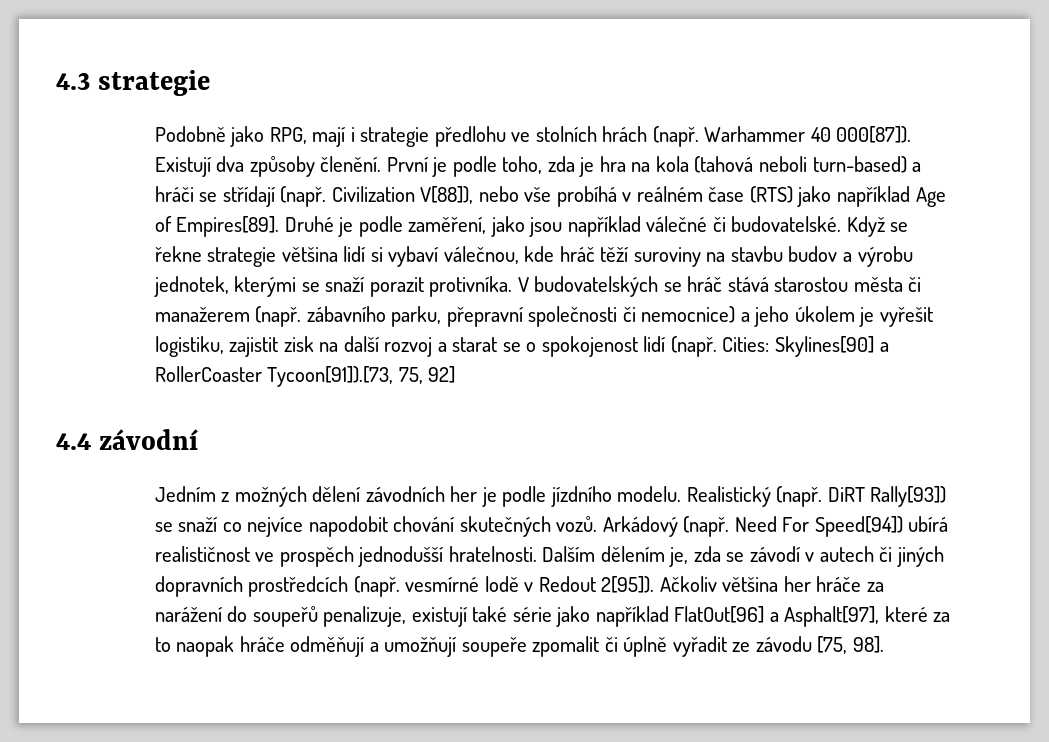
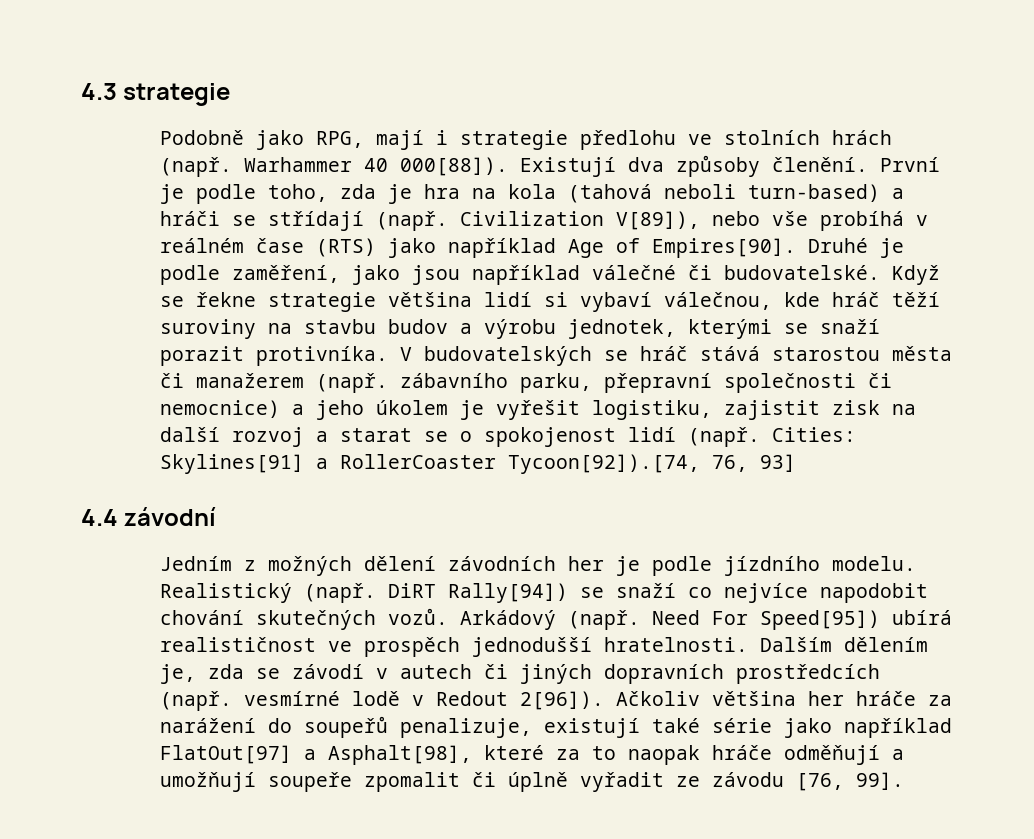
[836,126,912,143] 000[87]). -> [399,157,508,176] 000[88]).
[420,186,474,204] V[88]), -> [615,211,700,230] V[89]),
[176,216,280,237] Empires[89]. -> [651,238,796,258] Empires[90].
[775,336,875,357] Skylines[90] -> [159,454,304,474] Skylines[91]
[267,366,456,387] Tycoon[91]).[73, 75, 92] -> [507,454,796,474] Tycoon[92]).[74, 76, 93]
[870,486,947,507] Rally[93]) -> [447,583,568,603] Rally[94])
[814,516,903,537] Speed[94]) -> [759,610,880,630] Speed[95])
[601,576,655,593] 2[95]). -> [519,691,604,710] 2[96]).
[674,606,880,627] FlatOut[96] a Asphalt[97], -> [159,745,472,765] FlatOut[97] a Asphalt[98],
[817,636,885,654] [75, 98]. -> [795,772,904,791] [76, 99].

